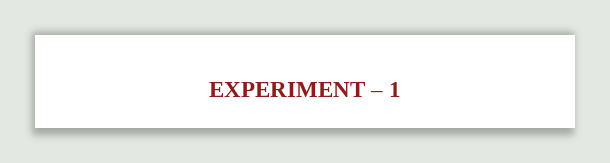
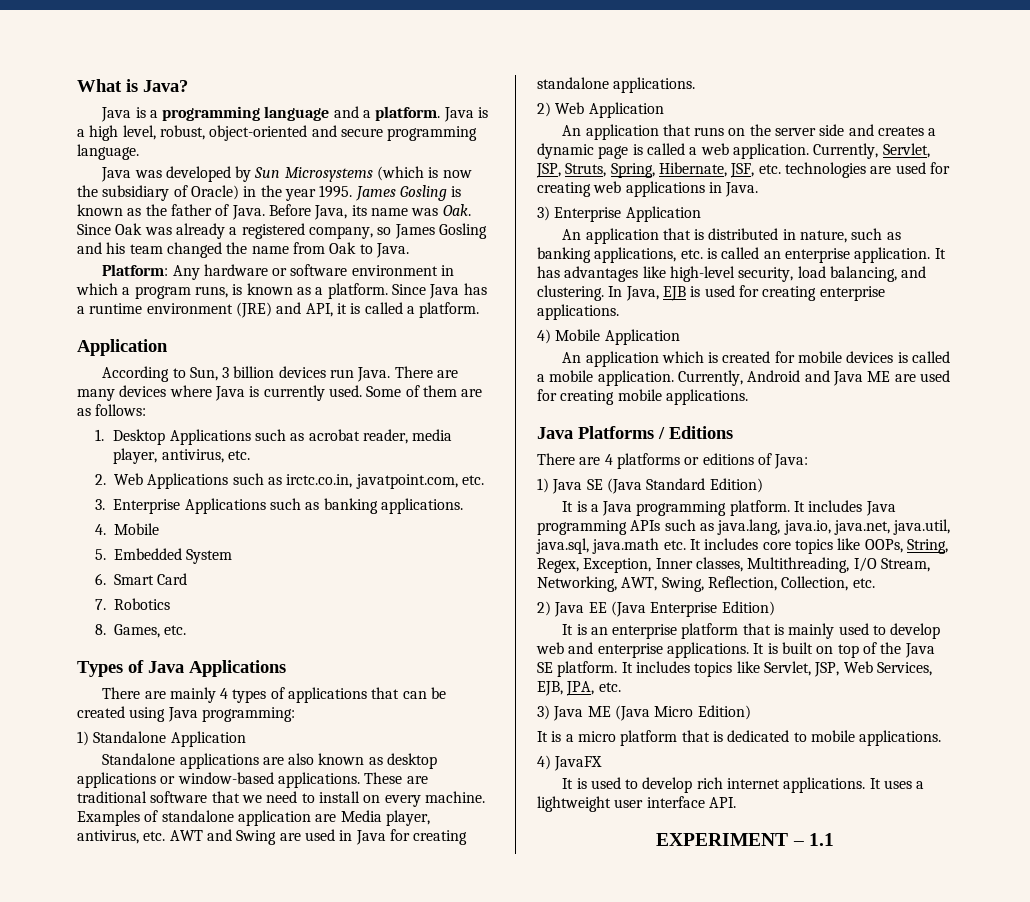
(208, 89) none -> [77,79,188,92] [101,106,489,122] [77,125,478,141] [77,144,139,160] [101,166,472,182] [77,185,462,201] [77,204,471,220] [77,223,487,239] [77,242,409,258] [102,264,455,280] [76,283,487,299] [77,302,480,318] [77,339,168,356] [102,366,459,382] [77,385,483,401] [77,404,147,416] [95,429,453,445] [113,448,250,464] [95,473,485,489] [95,498,463,514] [95,523,160,535] [95,548,233,564] [95,573,188,585] [95,598,171,610] [95,624,187,638] [77,660,286,677] [102,687,447,703] [77,706,295,722] [77,731,246,747] [102,753,438,769] [77,772,428,788] [77,791,485,807] [77,810,430,826] [77,829,468,845] [537,77,696,93] [537,102,664,118] [562,124,937,140] [537,143,930,159] [536,162,950,178] [537,181,759,197] [537,206,701,222] [562,228,901,244] [537,247,946,263] [537,266,927,282] [537,285,885,301] [537,304,619,320] [537,329,680,345] [562,351,951,367] [537,370,950,386] [537,389,748,405] [537,426,733,439] [537,453,809,469] [537,478,763,494] [562,500,896,516] [537,519,951,535] [536,538,948,554] [537,557,930,573] [537,576,875,592] [537,601,775,617] [562,623,941,639] [536,642,935,658] [537,661,932,677] [537,681,621,696] [537,705,751,721] [537,730,942,746] [537,755,603,771] [562,777,925,793] [537,796,736,812] What is Java? // Java is a programming language and a platform. Java is a high level, robust, object-oriented and secure programming language. // Java was developed by Sun Microsystems (which is now the subsidiary of Oracle) in the year 1995. James Gosling is known as the father of Java. Before Java, its name was Oak. Since Oak was already a registered company, so James Gosling and his team changed the name from Oak to Java. // Platform: Any hardware or software environment in which a program runs, is known as a platform. Since Java has a runtime environment (JRE) and API, it is called a platform. // Application // According to Sun, 3 billion devices run Java. There are many devices where Java is currently used. Some of them are as follows: // 1. Desktop Applications such as acrobat reader, media player, antivirus, etc. // 2. Web Applications such as irctc.co.in, javatpoint.com, etc. // 3. Enterprise Applications such as banking applications. // 4. Mobile // 5. Embedded System // 6. Smart Card // 7. Robotics // 8. Games, etc. // Types of Java Applications // There are mainly 4 types of applications that can be created using Java programming: // 1) Standalone Application // Standalone applications are also known as desktop applications or window-based applications. These are traditional software that we need to install on every machine. Examples of standalone application are Media player, antivirus, etc. AWT and Swing are used in Java for creating standalone applications. // 2) Web Application // An application that runs on the server side and creates a dynamic page is called a web application. Currently, Servlet, JSP, Struts, Spring, Hibernate, JSF, etc. technologies are used for creating web applications in Java. // 3) Enterprise Application // An application that is distributed in nature, such as banking applications, etc. is called an enterprise application. It has advantages like high-level security, load balancing, and clustering. In Java, EJB is used for creating enterprise applications. // 4) Mobile Application // An application which is created for mobile devices is called a mobile application. Currently, Android and Java ME are used for creating mobile applications. // Java Platforms / Editions // There are 4 platforms or editions of Java: // 1) Java SE (Java Standard Edition) // It is a Java programming platform. It includes Java programming APIs such as java.lang, java.io, java.net, java.util, java.sql, java.math etc. It includes core topics like OOPs, String, Regex, Exception, Inner classes, Multithreading, I/O Stream, Networking, AWT, Swing, Reflection, Collection, etc. // 2) Java EE (Java Enterprise Edition) // It is an enterprise platform that is mainly used to develop web and enterprise applications. It is built on top of the Java SE platform. It includes topics like Servlet, JSP, Web Services, EJB, JPA, etc. // 3) Java ME (Java Micro Edition) // It is a micro platform that is dedicated to mobile applications. // 4) JavaFX // It is used to develop rich internet applications. It uses a lightweight user interface API. //
[389,82,402,97] 1 -> [808,833,834,846] 1.1

